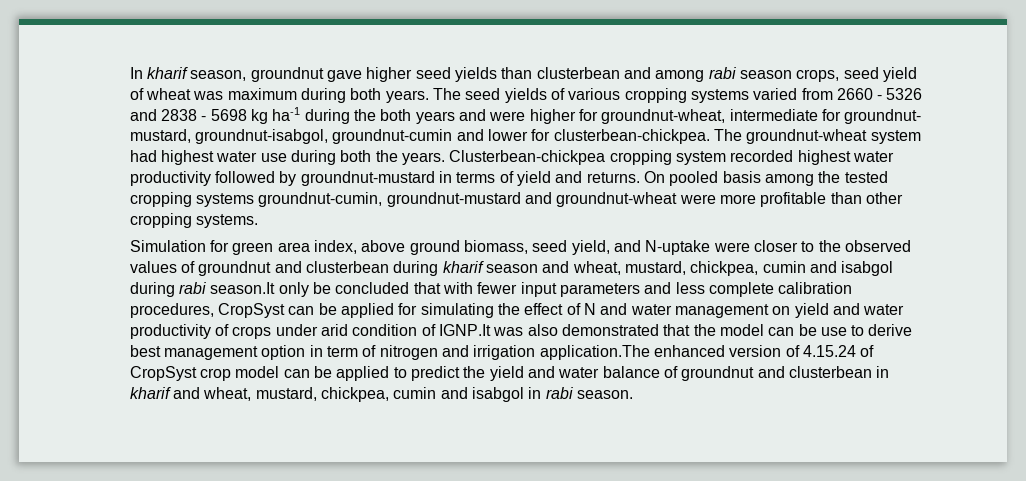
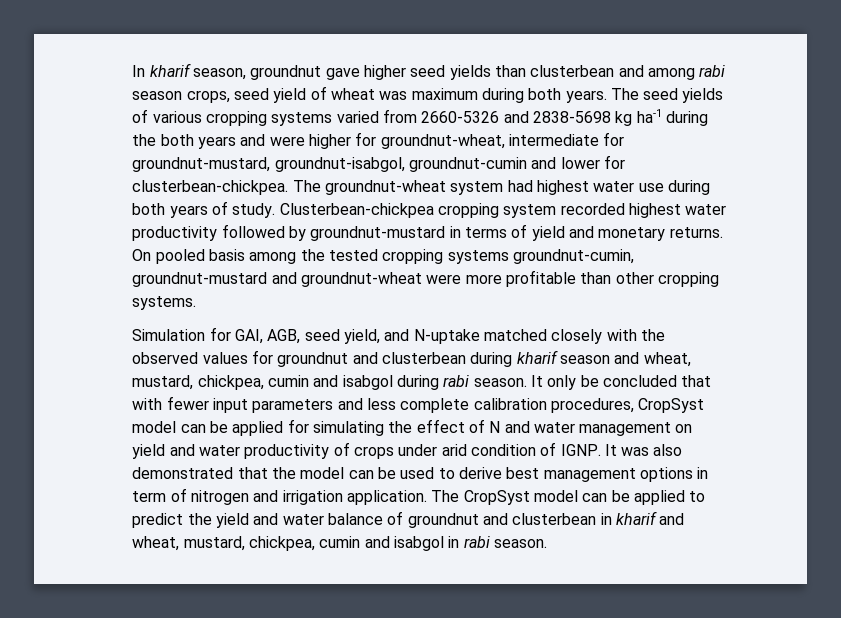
[836,88,923,100] [129,109,247,121] 2660 - 5326 and 2838 - 5698 -> [421,111,611,123] 2660-5326 and 2838-5698
[844,109,922,124] [129,129,191,143] groundnut- mustard, -> [132,157,271,172] groundnut-mustard,
[375,150,445,165] the years. -> [169,201,276,218] years of study.
(583, 177) none -> [598,227,666,241] monetary
[232,240,528,255] green area index, above ground biomass, -> [234,329,301,344] GAI, AGB,
[713,240,815,252] were closer to -> [483,329,637,344] matched closely with
[181,261,196,273] of -> [251,350,273,364] for
[210,282,276,294] season.It -> [473,375,543,387] season. It
(286, 310) none -> [132,421,177,433] model
[438,324,491,336] IGNP.It -> [560,444,617,456] IGNP. It
[820,327,847,336] use -> [400,467,435,479] used
[261,345,306,360] option -> [639,467,693,482] options
[539,345,875,360] [129,366,232,381] application.The enhanced version of 4.15.24 of CropSyst crop -> [346,490,530,505] application. The CropSyst

